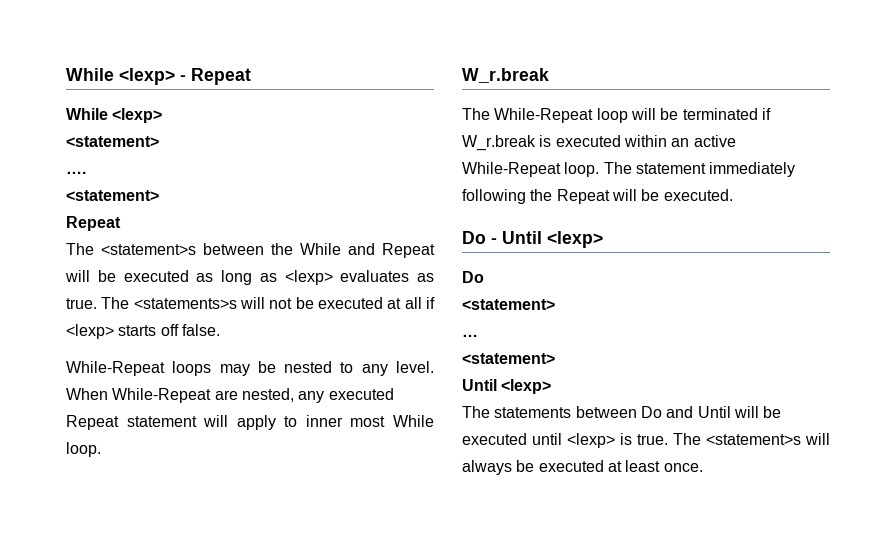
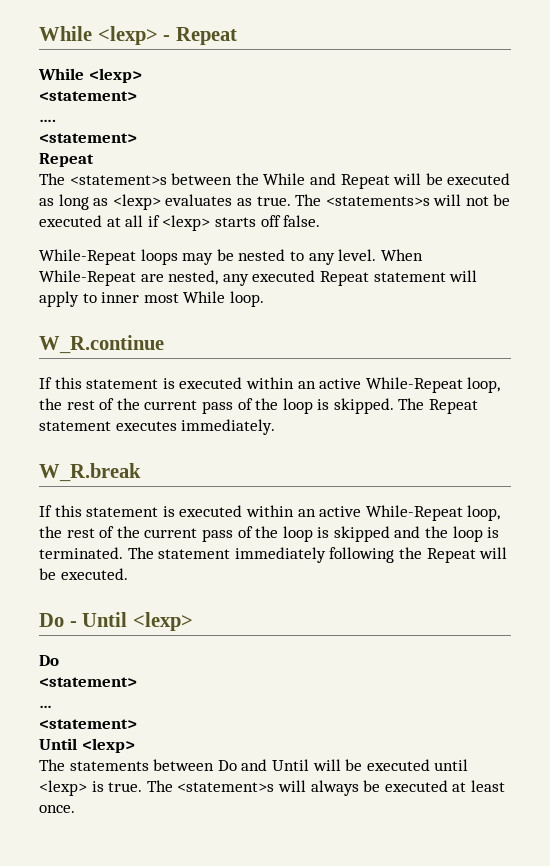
[462,68,549,83] [462,108,771,123] [462,135,736,151] [462,162,600,177] W_r.break // The While-Repeat loop will be terminated if W_r.break is executed within an active While-Repeat loop. -> [39,335,164,354] [39,377,501,393] [39,398,479,414] [39,419,276,435] [39,463,141,482] [39,505,501,521] [39,526,500,542] [39,547,123,559] W_R.continue // If this statement is executed within an active While-Repeat loop, the rest of the current pass of the loop is skipped. The Repeat statement executes immediately. // W_R.break // If this statement is executed within an active While-Repeat loop, the rest of the current pass of the loop is skipped and the loop is terminated.

